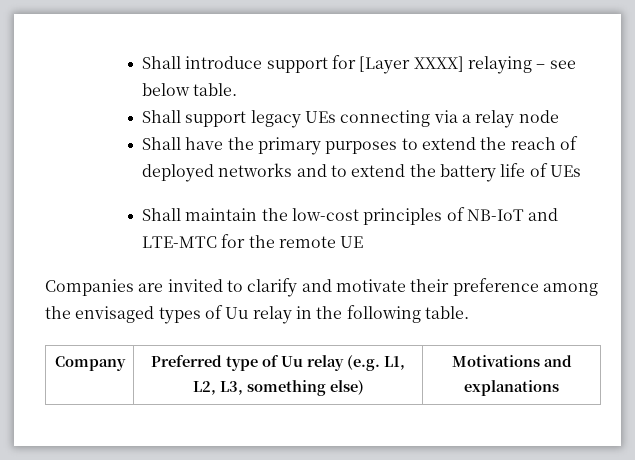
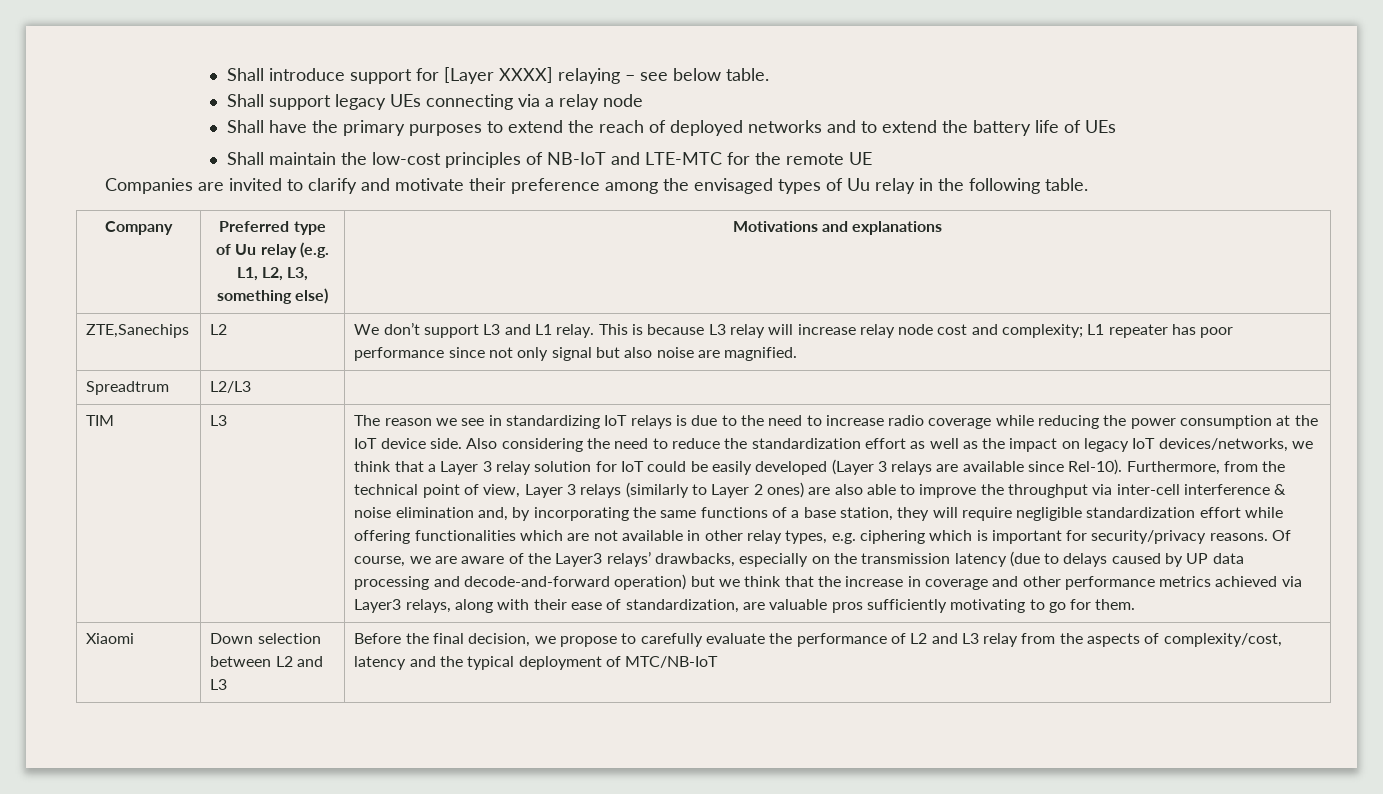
(559, 388) none -> [86,324,190,338] [210,324,228,335] [354,322,1234,338] [354,347,798,361] [86,381,170,395] [210,381,252,393] [86,415,115,426] [210,415,228,426] [354,415,1318,429] [354,438,1314,452] [354,459,1286,475] [354,482,1287,498] [354,507,1284,521] [354,530,1292,544] [354,551,1244,567] [354,574,1302,590] [354,599,1136,613] [86,633,135,644] [210,633,321,644] [210,656,324,667] [210,679,228,690] [354,633,1282,647] [354,656,719,670] // ZTE,Sanechips | L2 | We don’t support L3 and L1 relay. This is because L3 relay will increase relay node cost and complexity; L1 repeater has poor performance since not only signal but also noise are magnified. // Spreadtrum | L2/L3 | // TIM | L3 | The reason we see in standardizing IoT relays is due to the need to increase radio coverage while reducing the power consumption at the IoT device side. Also considering the need to reduce the standardization effort as well as the impact on legacy IoT devices/networks, we think that a Layer 3 relay solution for IoT could be easily developed (Layer 3 relays are available since Rel-10). Furthermore, from the technical point of view, Layer 3 relays (similarly to Layer 2 ones) are also able to improve the throughput via inter-cell interference & noise elimination and, by incorporating the same functions of a base station, they will require negligible standardization effort while offering functionalities which are not available in other relay types, e.g. ciphering which is important for security/privacy reasons. Of course, we are aware of the Layer3 relays’ drawbacks, especially on the transmission latency (due to delays caused by UP data processing and decode-and-forward operation) but we think that the increase in coverage and other performance metrics achieved via Layer3 relays, along with their ease of standardization, are valuable pros sufficiently motivating to go for them. // Xiaomi | Down selection between L2 and L3 | Before the final decision, we propose to carefully evaluate the performance of L2 and L3 relay from the aspects of complexity/cost, latency and the typical deployment of MTC/NB-IoT

